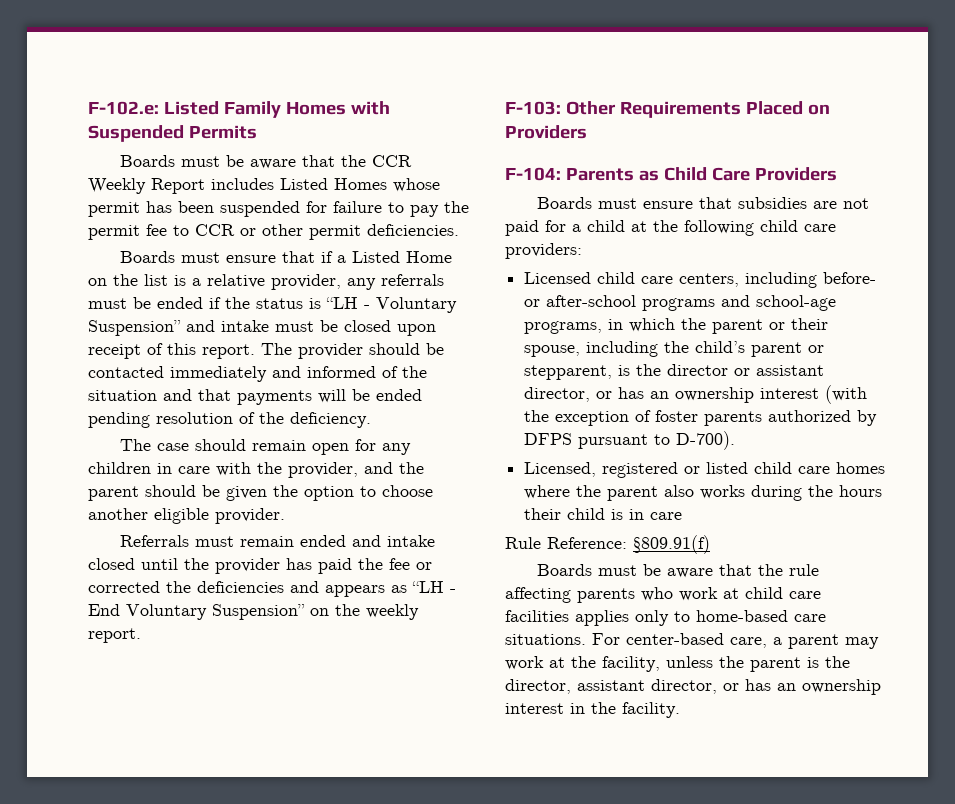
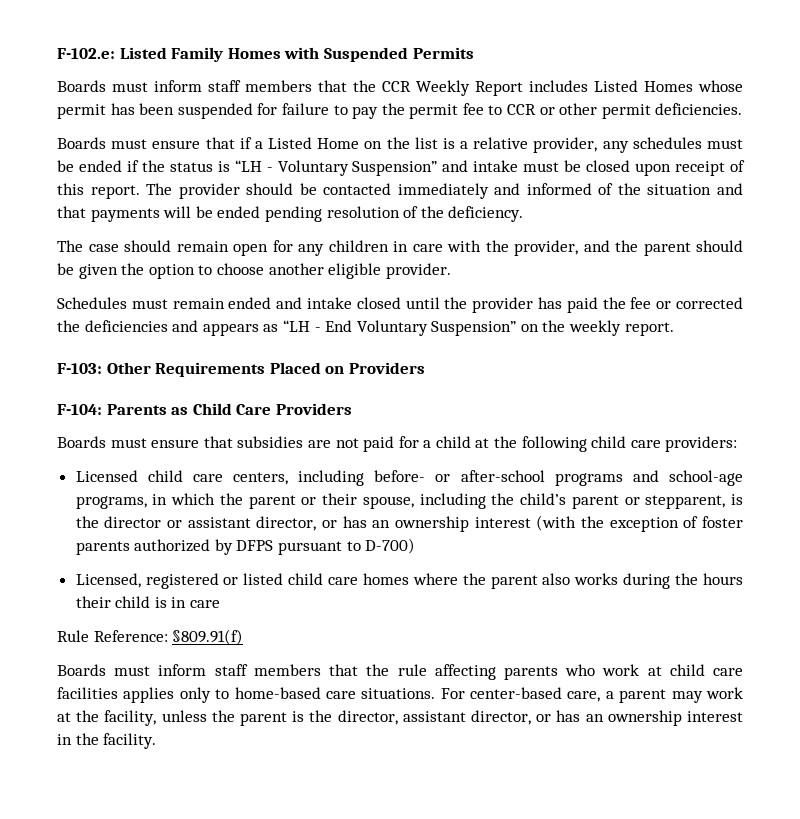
[225,155,296,169] be aware -> [154,80,312,92] inform staff members
[381,274,444,286] referrals -> [632,137,702,149] schedules
[119,535,189,547] Referrals -> [57,297,127,309] Schedules
[676,431,736,450] D-700). -> [365,538,416,554] D-700)
[642,564,713,578] be aware -> [158,664,321,676] inform staff members

